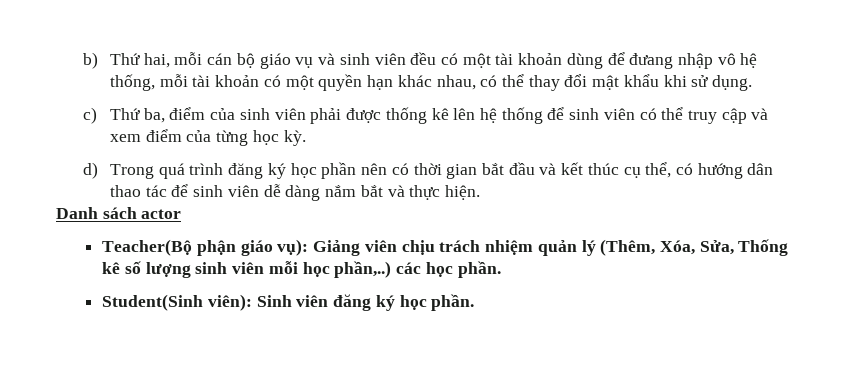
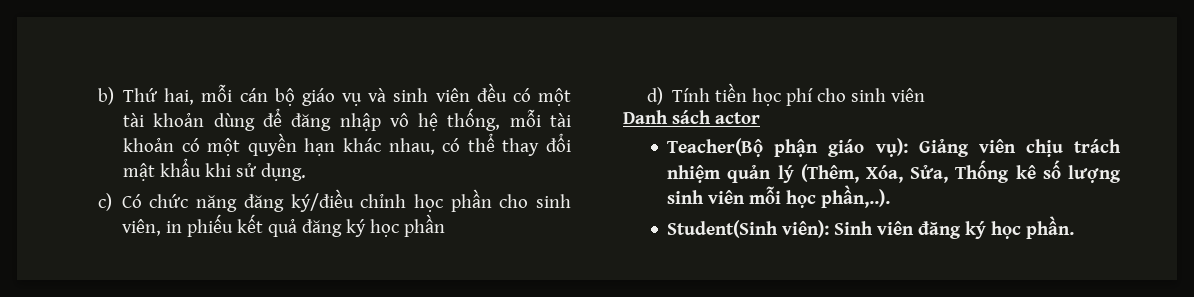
[629,53,674,69] đưang -> [291,113,332,131] đăng
[109,107,769,124] [109,129,306,146] [82,162,774,179] [109,184,480,201] Thứ ba, điểm của sinh viên phải được thống kê lên hệ thống để sinh viên có thể truy cập và xem điểm của từng học kỳ. // d) Trong quá trình đăng ký học phần nên có thời gian bắt đầu và kết thúc cụ thể, có hướng dân thao tác để sinh viên dễ dàng nắm bắt và thực hiện. -> [121,189,571,212] [121,214,445,237] [646,83,926,106] Có chức năng đăng ký/điều chỉnh học phần cho sinh viên, in phiếu kết quả đăng ký học phần // d) Tính tiền học phí cho sinh viên
[334,261,501,278] phần,..) các học phần. -> [821,185,891,208] phần,..).

